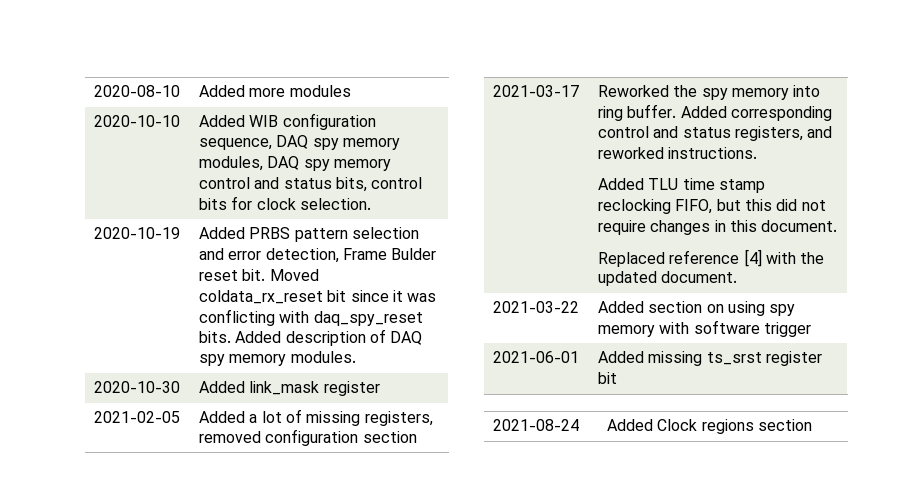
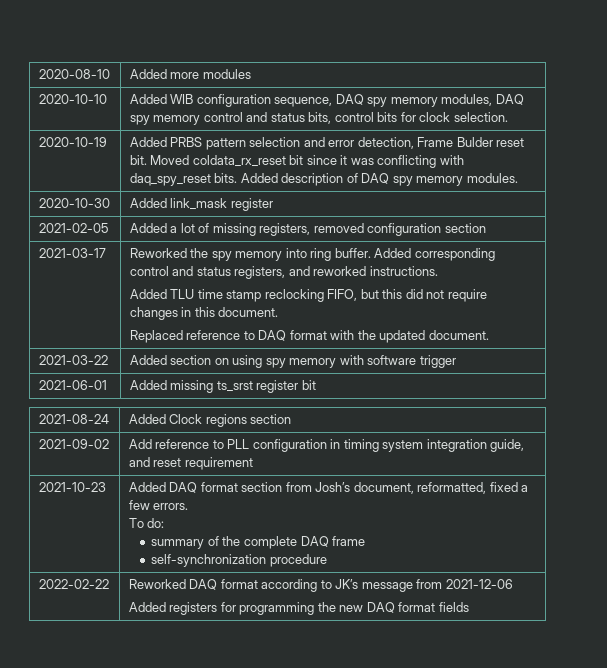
[743,249,762,267] [4] -> [243,330,327,341] to DAQ format
(813, 425) none -> [38,439,109,449] [128,439,525,452] [128,457,253,470] [38,482,106,492] [128,482,529,494] [128,500,189,510] [128,518,165,528] [151,536,366,549] [151,554,327,567] [38,579,109,589] [128,579,513,592] [128,602,469,615] // 2021-09-02 | Add reference to PLL configuration in timing system integration guide, and reset requirement // 2021-10-23 | Added DAQ format section from Josh’s document, reformatted, fixed a few errors. // To do: // summary of the complete DAQ frame // self-synchronization procedure // 2022-02-22 | Reworked DAQ format according to JK’s message from 2021-12-06 // Added registers for programming the new DAQ format fields

